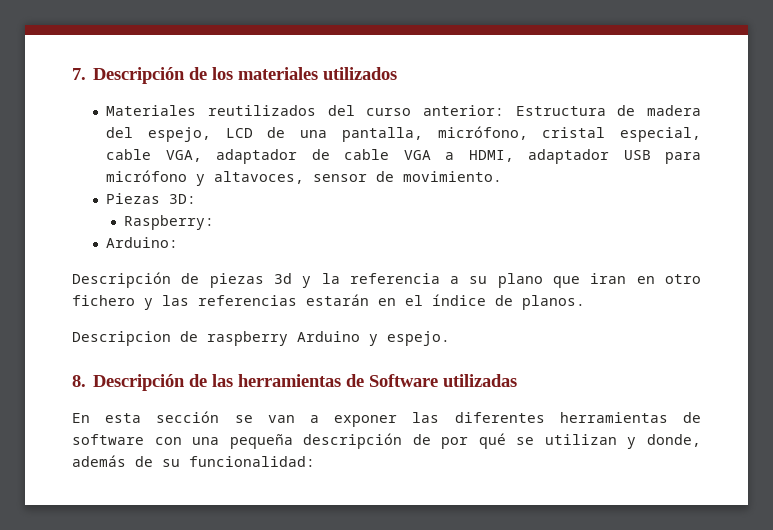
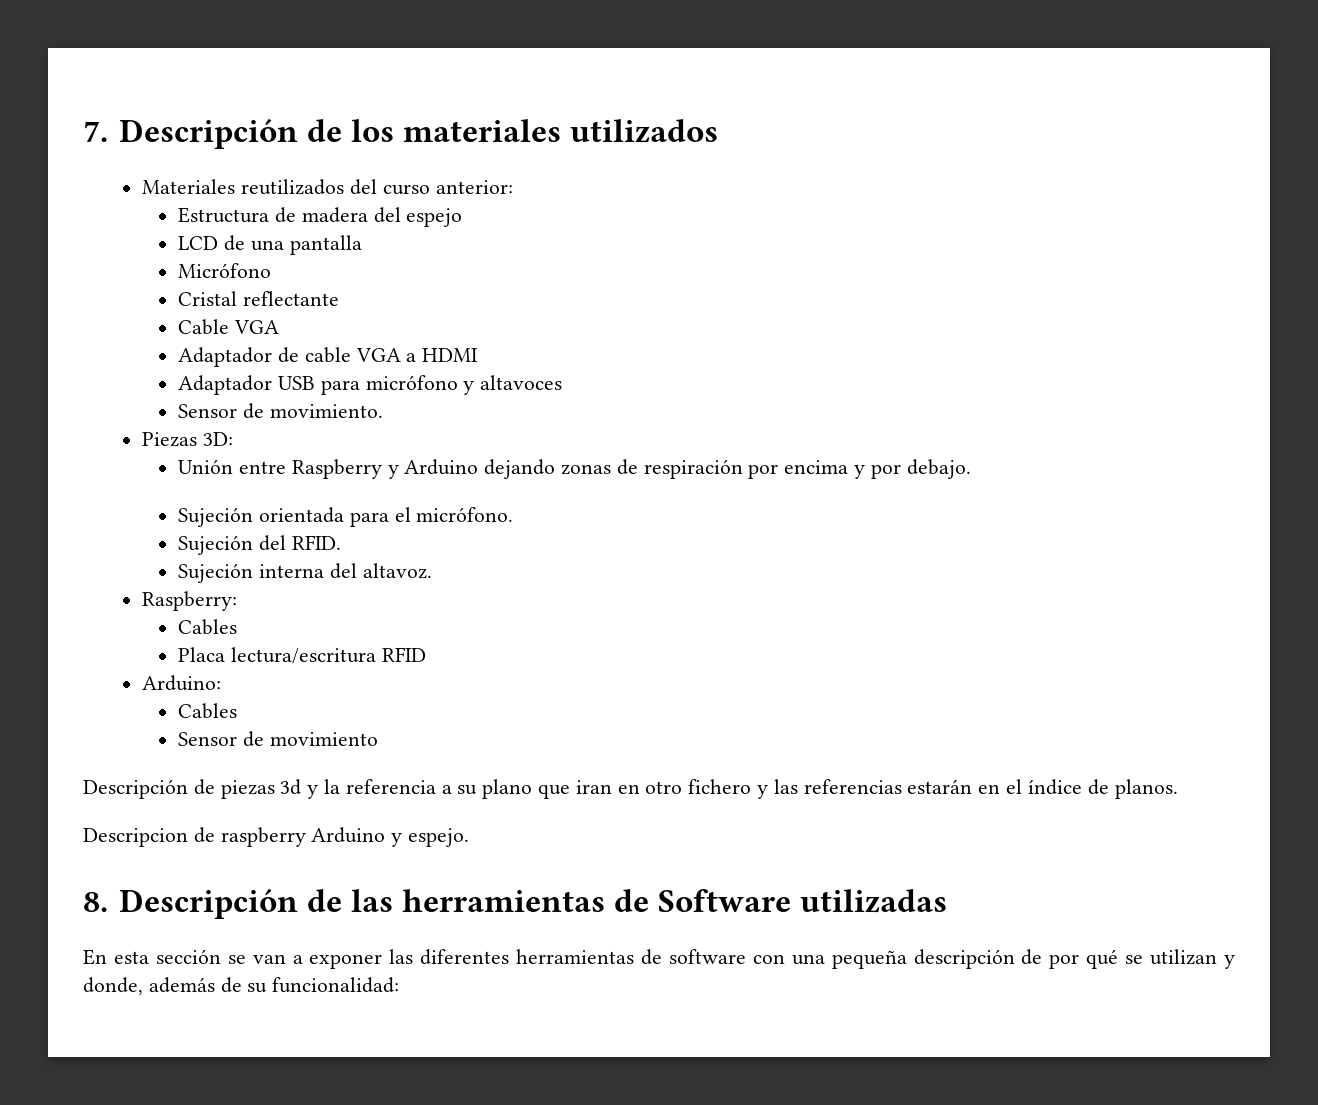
(504, 110) none -> (513, 187) //
[147,127,211,142] espejo, -> [406,208,463,227] espejo //
[341,126,701,142] [106,149,298,164] pantalla, micrófono, cristal especial, cable VGA, adaptador -> [289,235,362,255] [178,263,272,278] [178,291,339,306] [178,319,279,335] [178,347,273,367] pantalla // Micrófono // Cristal reflectante // Cable VGA // Adaptador
[468,149,610,164] HDMI, adaptador -> [422,348,479,362] [178,375,273,395] HDMI // Adaptador
[214,171,368,184] altavoces, sensor -> [480,375,563,390] [178,404,238,418] altavoces // Sensor
[124,215,215,230] [106,237,179,248] Raspberry: // Arduino: -> [178,459,971,479] [178,507,514,527] [178,535,341,555] [178,563,432,583] [142,591,238,611] [178,619,238,635] [178,647,426,664] [142,675,222,691] [178,703,238,719] [178,731,378,747] Unión entre Raspberry y Arduino dejando zonas de respiración por encima y por debajo. // Sujeción orientada para el micrófono. // Sujeción del RFID. // Sujeción interna del altavoz. // Raspberry: // Cables // Placa lectura/escritura RFID // Arduino: // Cables // Sensor de movimiento

